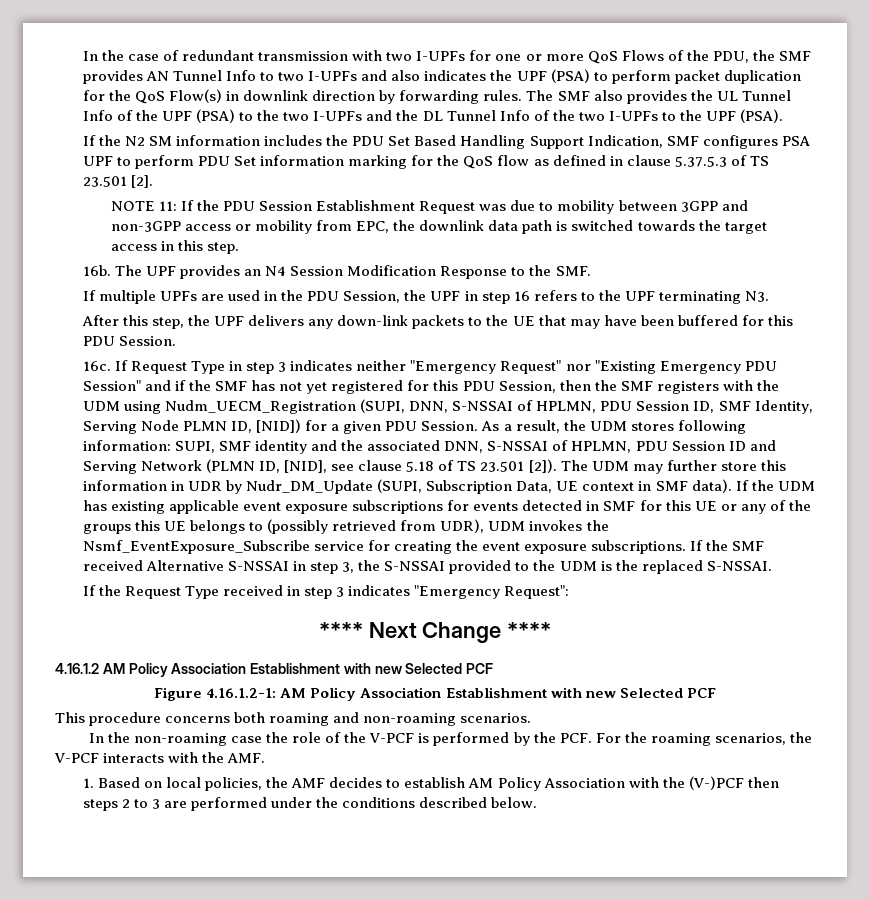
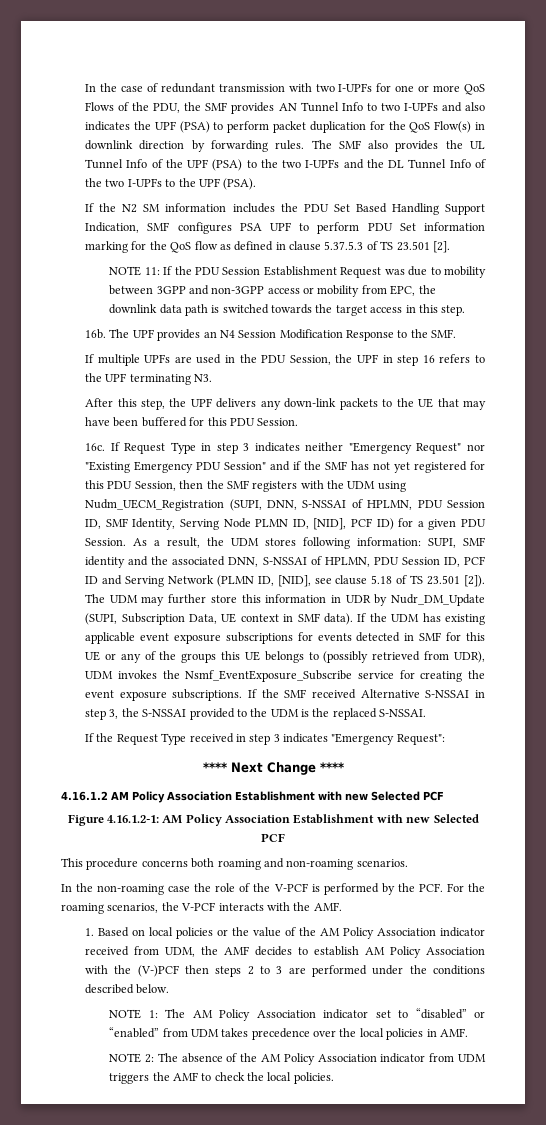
[256,419,302,433] [NID]) -> [313,518,394,530] [NID], PCF ID)
(725, 446) none -> [443,556,486,567] ID, PCF
[205,777,263,791] policies, -> [176,927,485,939] [85,946,196,957] policies or the value of the AM Policy Association indicator received from UDM,
(538, 802) none -> [109,1008,485,1021] [109,1027,468,1040] [109,1053,486,1065] [109,1072,334,1084] // NOTE 1: The AM Policy Association indicator set to “disabled” or “enabled” from UDM takes precedence over the local policies in AMF. // NOTE 2: The absence of the AM Policy Association indicator from UDM triggers the AMF to check the local policies.

